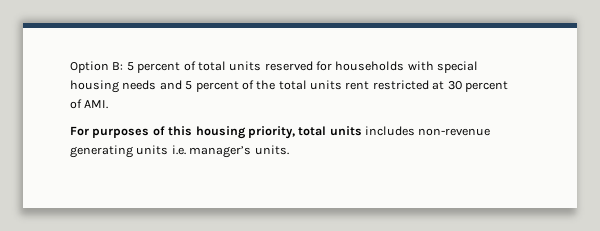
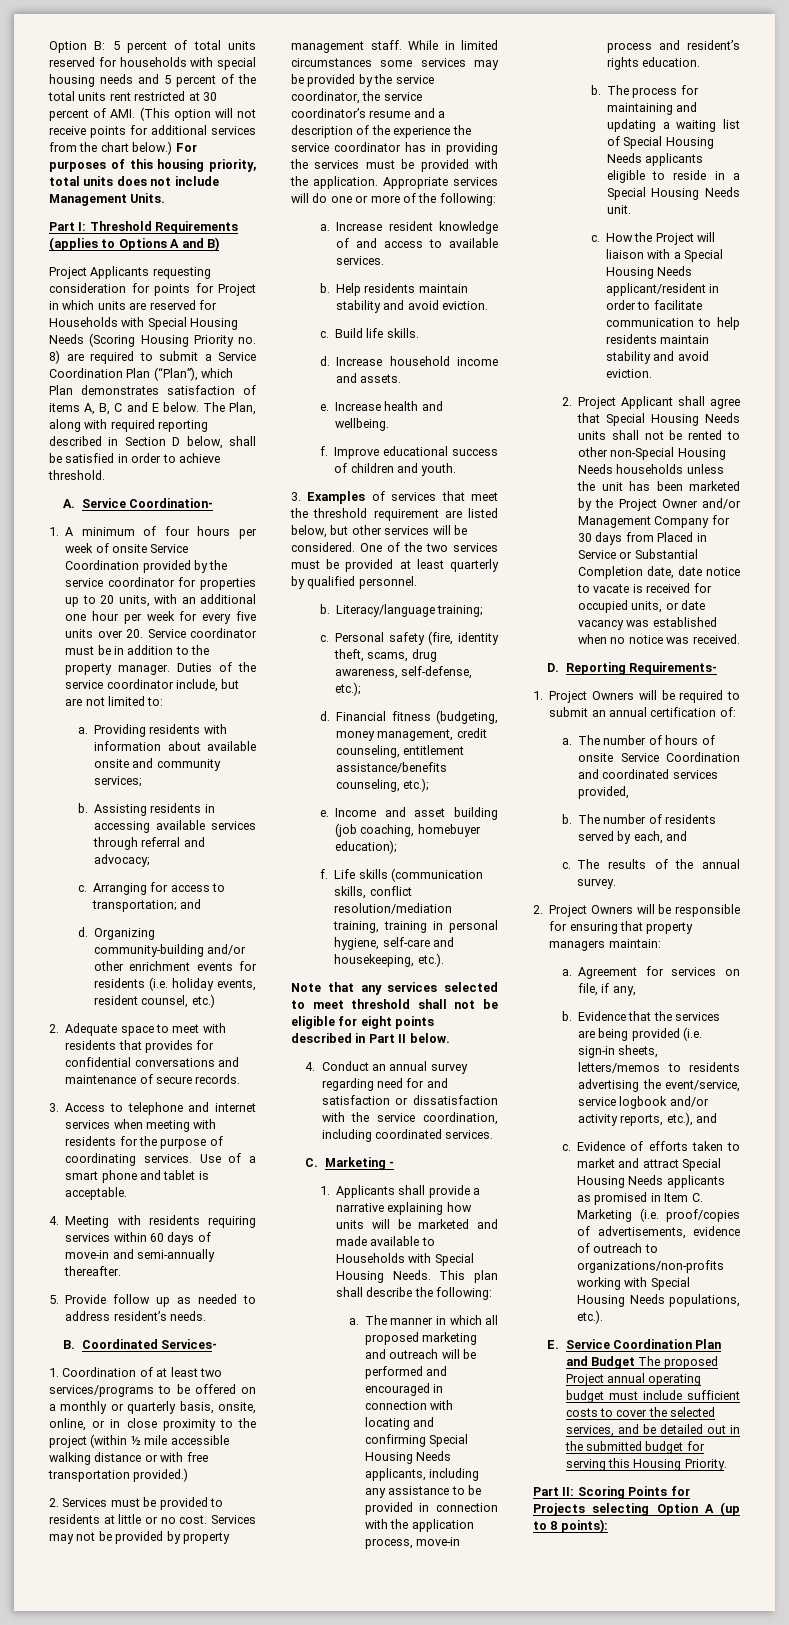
(109, 104) // -> [139,107,256,121] [49,125,256,138] [49,141,173,155] (This option will not receive points for additional services from the chart below.)
[365,126,491,136] [70,145,289,158] includes non-revenue generating units i.e. manager’s units. -> [116,176,219,186] [49,193,166,206] [49,221,239,234] [49,237,219,251] [49,266,211,279] [49,283,256,296] [49,300,217,310] [49,317,239,330] [49,333,256,347] [49,350,256,364] [49,367,234,381] [49,385,256,395] [49,402,256,415] [49,419,209,432] [49,436,256,449] [49,453,220,463] [48,470,105,480] [63,498,214,508] [49,526,257,539] [65,543,189,553] [65,560,228,573] [65,577,256,590] [65,594,256,607] [65,611,256,624] [65,628,257,638] [65,645,210,655] [65,662,256,675] [65,679,240,692] [65,696,164,706] [77,724,227,737] [94,741,256,751] [94,758,221,771] [94,776,143,787] [77,803,215,816] [94,820,256,833] [93,837,205,850] [94,854,151,867] [77,882,226,895] [92,899,202,912] [77,927,156,940] [94,944,247,957] [94,961,257,971] [94,977,256,991] [94,994,215,1008] [49,1023,226,1036] [65,1040,215,1053] [65,1057,239,1067] [65,1074,241,1084] [49,1102,256,1115] [65,1119,217,1132] [65,1136,223,1149] [65,1153,256,1166] [65,1170,209,1183] [65,1187,128,1200] [49,1215,256,1228] [65,1232,211,1245] [65,1249,215,1262] [64,1266,122,1276] [49,1294,256,1307] [65,1311,206,1321] [63,1339,218,1349] [49,1367,222,1377] [49,1384,256,1397] [49,1401,256,1414] [49,1418,256,1431] [49,1434,229,1448] [49,1452,208,1465] [48,1468,189,1482] [49,1497,223,1510] [49,1514,256,1524] [49,1531,230,1544] [291,40,498,53] [291,58,499,70] [291,74,434,87] [291,91,422,104] [291,108,446,118] [291,125,471,138] [291,142,498,155] [290,159,498,172] [290,176,498,189] [291,193,496,206] [319,221,498,234] [336,238,498,248] [336,256,385,265] [319,283,468,296] [336,300,489,313] [319,328,419,338] [319,356,498,366] [336,373,402,383] [319,401,443,411] [335,418,390,431] [319,446,498,459] [334,463,457,476] [291,491,498,504] [290,508,498,521] [291,525,467,538] [291,542,498,552] [291,559,499,572] [291,576,417,589] [319,604,484,617] [319,631,499,645] [334,649,437,662] [335,666,473,679] [335,682,362,696] [319,710,498,724] [336,728,487,741] [336,745,465,758] [336,762,448,773] [336,778,430,792] [319,807,498,820] [335,823,481,837] [335,840,398,854] [319,868,484,882] [334,886,412,899] [334,903,453,914] [333,920,498,933] [334,937,455,950] [334,953,444,967] [291,982,498,995] [291,999,498,1009] [291,1016,435,1029] [291,1033,450,1043] [305,1061,468,1074] [321,1078,448,1091] [321,1095,498,1105] [321,1112,498,1125] [321,1129,494,1142] [305,1157,395,1170] [319,1185,481,1198] [336,1202,472,1215] [336,1219,498,1229] [336,1236,435,1246] [336,1253,474,1266] [336,1270,498,1283] [336,1287,493,1300] [348,1315,498,1325] [364,1332,478,1345] [364,1349,477,1359] [364,1366,448,1379] [364,1383,444,1396] [364,1400,454,1410] [364,1417,435,1430] [364,1434,469,1447] [364,1451,452,1464] [364,1468,480,1481] [364,1485,482,1498] [364,1502,498,1515] [364,1519,474,1532] [364,1537,461,1549] [606,40,740,53] [606,57,701,70] [590,85,699,98] [606,102,698,115] [606,119,740,132] [606,136,714,149] [606,153,704,166] [606,170,740,183] [606,187,740,200] [606,205,631,214] [590,232,716,245] [605,249,724,262] [605,266,693,279] [605,283,720,296] [605,300,702,310] [605,317,740,330] [605,334,710,344] [605,351,709,364] [605,369,652,378] [561,396,740,409] [577,413,740,426] [578,430,740,440] [578,447,726,460] [578,464,724,474] [577,481,740,491] [578,498,741,511] [578,515,730,528] [578,532,707,545] [578,549,698,559] [578,566,740,579] [577,583,712,593] [578,600,706,613] [578,617,717,630] [578,634,740,644] [547,662,718,675] [533,690,740,703] [549,707,736,717] [561,735,715,745] [578,752,740,762] [578,769,718,779] [578,786,630,799] [561,814,717,824] [578,831,688,844] [561,859,740,869] [577,878,617,889] [533,904,740,917] [549,921,694,934] [549,939,661,951] [561,966,740,979] [578,983,636,996] [561,1011,721,1021] [578,1027,703,1041] [578,1045,659,1058] [578,1062,740,1073] [578,1079,740,1092] [578,1096,709,1109] [578,1112,718,1126] [561,1141,740,1151] [577,1158,722,1171] [577,1175,725,1188] [577,1192,703,1205] [577,1208,740,1222] [577,1226,740,1239] [577,1243,658,1253] [577,1260,725,1273] [577,1277,690,1290] [577,1294,740,1307] [577,1310,604,1324] [547,1339,722,1349] [565,1356,718,1369] [565,1373,702,1386] [565,1390,740,1403] [565,1407,716,1417] [565,1424,740,1437] [564,1441,705,1454] [565,1458,727,1471] [533,1486,690,1499] [533,1502,740,1516] [533,1519,608,1533] does not include Management Units. // Part I: Threshold Requirements (applies to Options A and B) // Project Applicants requesting consideration for points for Project in which units are reserved for Households with Special Housing Needs (Scoring Housing Priority no. 8) are required to submit a Service Coordination Plan (“Plan”), which Plan demonstrates satisfaction of items A, B, C and E below. The Plan, along with required reporting described in Section D below, shall be satisfied in order to achieve threshold. // A. Service Coordination- // 1. A minimum of four hours per week of onsite Service Coordination provided by the service coordinator for properties up to 20 units, with an additional one hour per week for every five units over 20. Service coordinator must be in addition to the property manager. Duties of the service coordinator include, but are not limited to: // a. Providing residents with information about available onsite and community services; // b. Assisting residents in accessing available services through referral and advocacy; // c. Arranging for access to transportation; and // d. Organizing community-building and/or other enrichment events for residents (i.e. holiday events, resident counsel, etc.) // 2. Adequate space to meet with residents that provides for confidential conversations and maintenance of secure records. // 3. Access to telephone and internet services when meeting with residents for the purpose of coordinating services. Use of a smart phone and tablet is acceptable. // 4. Meeting with residents requiring services within 60 days of move-in and semi-annually thereafter. // 5. Provide follow up as needed to address resident’s needs. // B. Coordinated Services- // 1. Coordination of at least two services/programs to be offered on a monthly or quarterly basis, onsite, online, or in close proximity to the project (within ½ mile accessible walking distance or with free transportation provided.) // 2. Services must be provided to residents at little or no cost. Services may not be provided by property management staff. While in limited circumstances some services may be provided by the service coordinator, the service coordinator’s resume and a description of the experience the service coordinator has in providing the services must be provided with the application. Appropriate services will do one or more of the following: // a. Increase resident knowledge of and access to available services. // b. Help residents maintain stability and avoid eviction. // c. Build life skills. // d. Increase household income and assets. // e. Increase health and wellbeing. // f. Improve educational success of children and youth. // 3. Examples of services that meet the threshold requirement are listed below, but other services will be considered. One of the two services must be provided at least quarterly by qualified personnel. // b. Literacy/language training; // c. Personal safety (fire, identity theft, scams, drug awareness, self-defense, etc.); // d. Financial fitness (budgeting, money management, credit counseling, entitlement assistance/benefits counseling, etc.); // e. Income and asset building (job coaching, homebuyer education); // f. Life skills (communication skills, conflict resolution/mediation training, training in personal hygiene, self-care and housekeeping, etc.). // Note that any services selected to meet threshold shall not be eligible for eight points described in Part II below. // 4. Conduct an annual survey regarding need for and satisfaction or dissatisfaction with the service coordination, including coordinated services. // C. Marketing - // 1. Applicants shall provide a narrative explaining how units will be marketed and made available to Households with Special Housing Needs. This plan shall describe the following: // a. The manner in which all proposed marketing and outreach will be performed and encouraged in connection with locating and confirming Special Housing Needs applicants, including any assistance to be provided in connection with the application process, move-in process and resident’s rights education. // b. The process for maintaining and updating a waiting list of Special Housing Needs applicants eligible to reside in a Special Housing Needs unit. // c. How the Project will liaison with a Special Housing Needs applicant/resident in order to facilitate communication to help residents maintain stability and avoid eviction. // 2. Project Applicant shall agree that Special Housing Needs units shall not be rented to other non-Special Housing Needs households unless the unit has been marketed by the Project Owner and/or Management Company for 30 days from Placed in Service or Substantial Completion date, date notice to vacate is received for occupied units, or date vacancy was established when no notice was received. // D. Reporting Requirements- // 1. Project Owners will be required to submit an annual certification of: // a. The number of hours of onsite Service Coordination and coordinated services provided, // b. The number of residents served by each, and // c. The results of the annual survey. // 2. Project Owners will be responsible for ensuring that property managers maintain: // a. Agreement for services on file, if any, // b. Evidence that the services are being provided (i.e. sign-in sheets, letters/memos to residents advertising the event/service, service logbook and/or activity reports, etc.), and // c. Evidence of efforts taken to market and attract Special Housing Needs applicants as promised in Item C. Marketing (i.e. proof/copies of advertisements, evidence of outreach to organizations/non-profits working with Special Housing Needs populations, etc.). // E. Service Coordination Plan and Budget The proposed Project annual operating budget must include sufficient costs to cover the selected services, and be detailed out in the submitted budget for serving this Housing Priority. // Part II: Scoring Points for Projects selecting Option A (up to 8 points):

